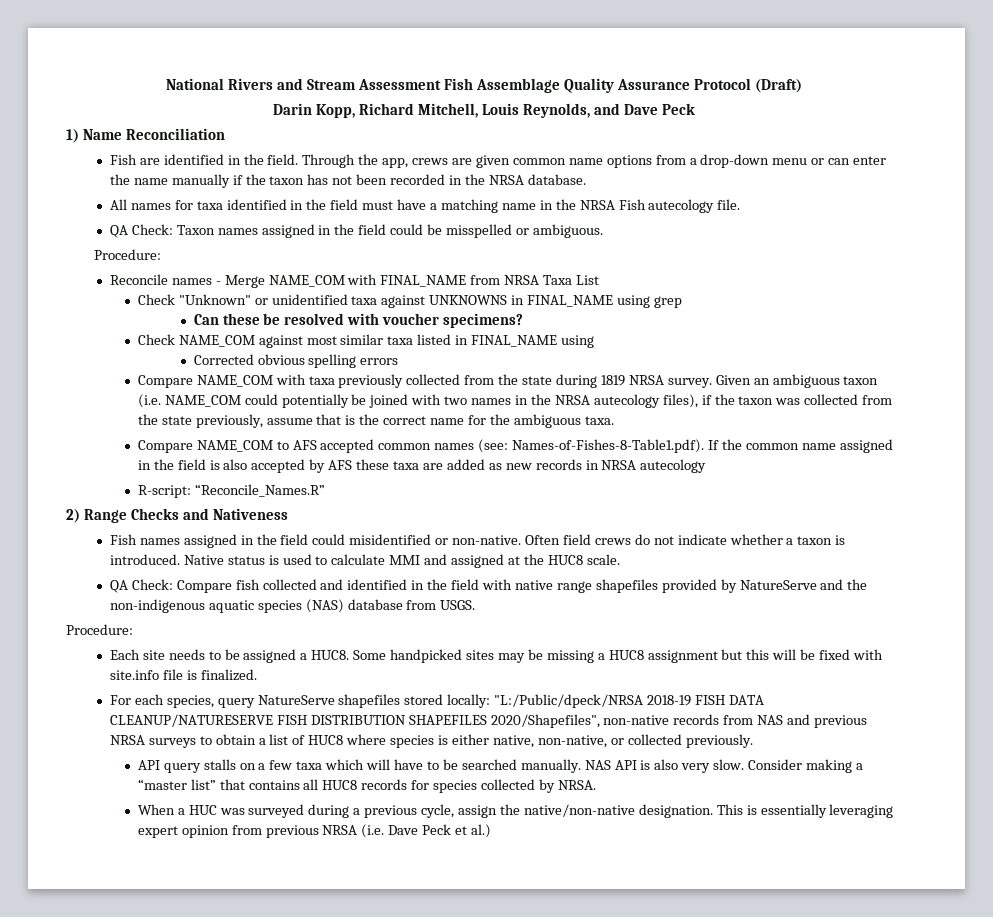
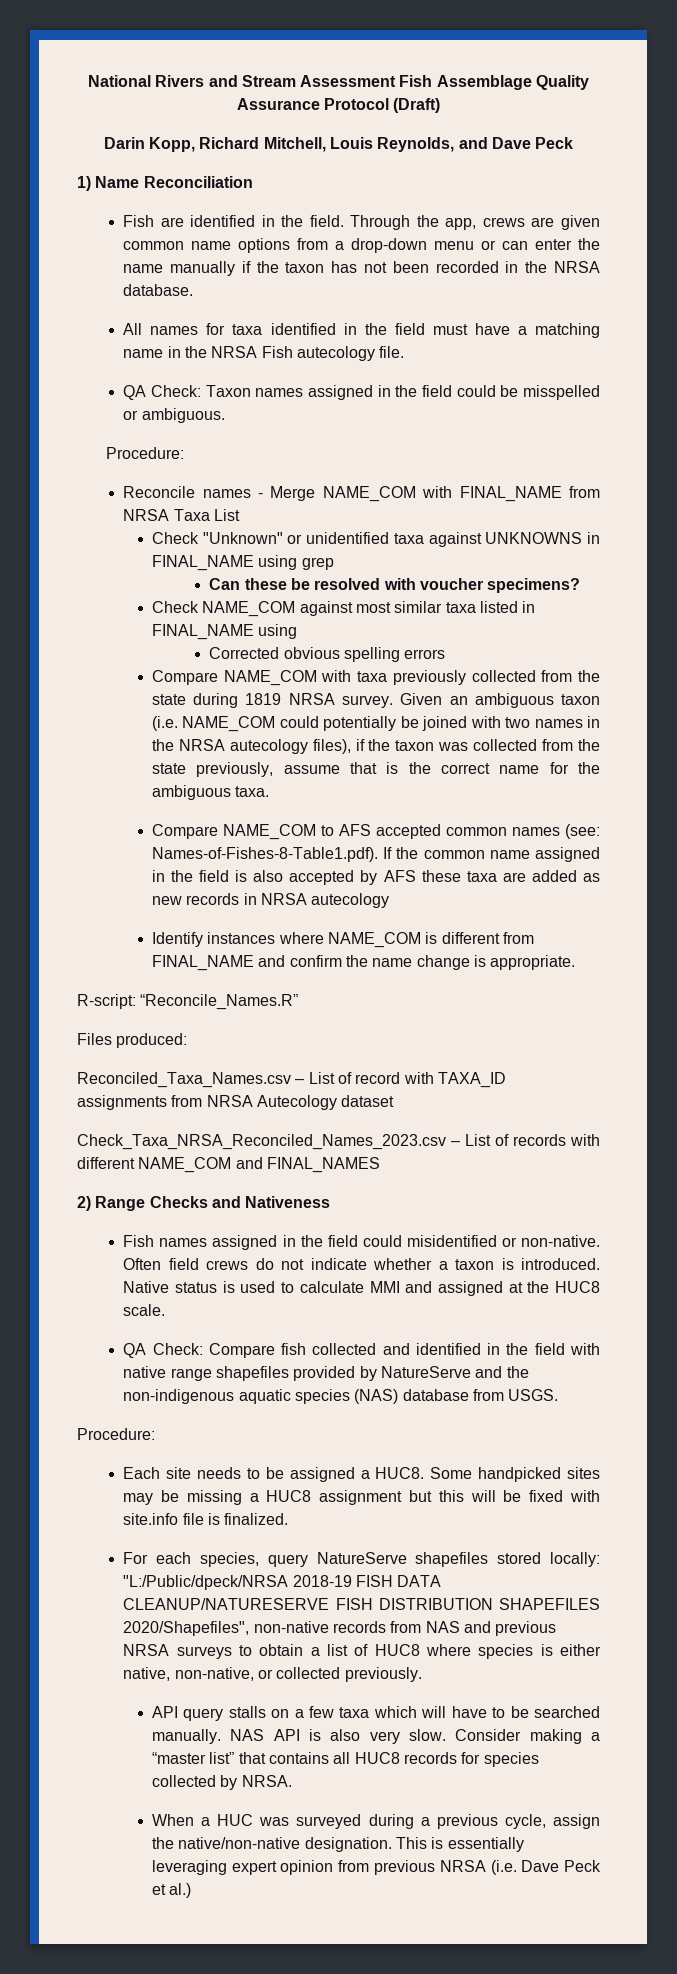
[137,484,325,498] R-script: “Reconcile_Names.R” -> [151,932,534,948] [151,955,576,971] [77,994,299,1010] [77,1033,188,1048] [77,1072,506,1088] [77,1095,395,1110] [77,1134,600,1150] [77,1157,380,1173] Identify instances where NAME_COM is different from FINAL_NAME and confirm the name change is appropriate. // R-script: “Reconcile_Names.R” // Files produced: // Reconciled_Taxa_Names.csv – List of record with TAXA_ID assignments from NRSA Autecology dataset // Check_Taxa_NRSA_Reconciled_Names_2023.csv – List of records with different NAME_COM and FINAL_NAMES

